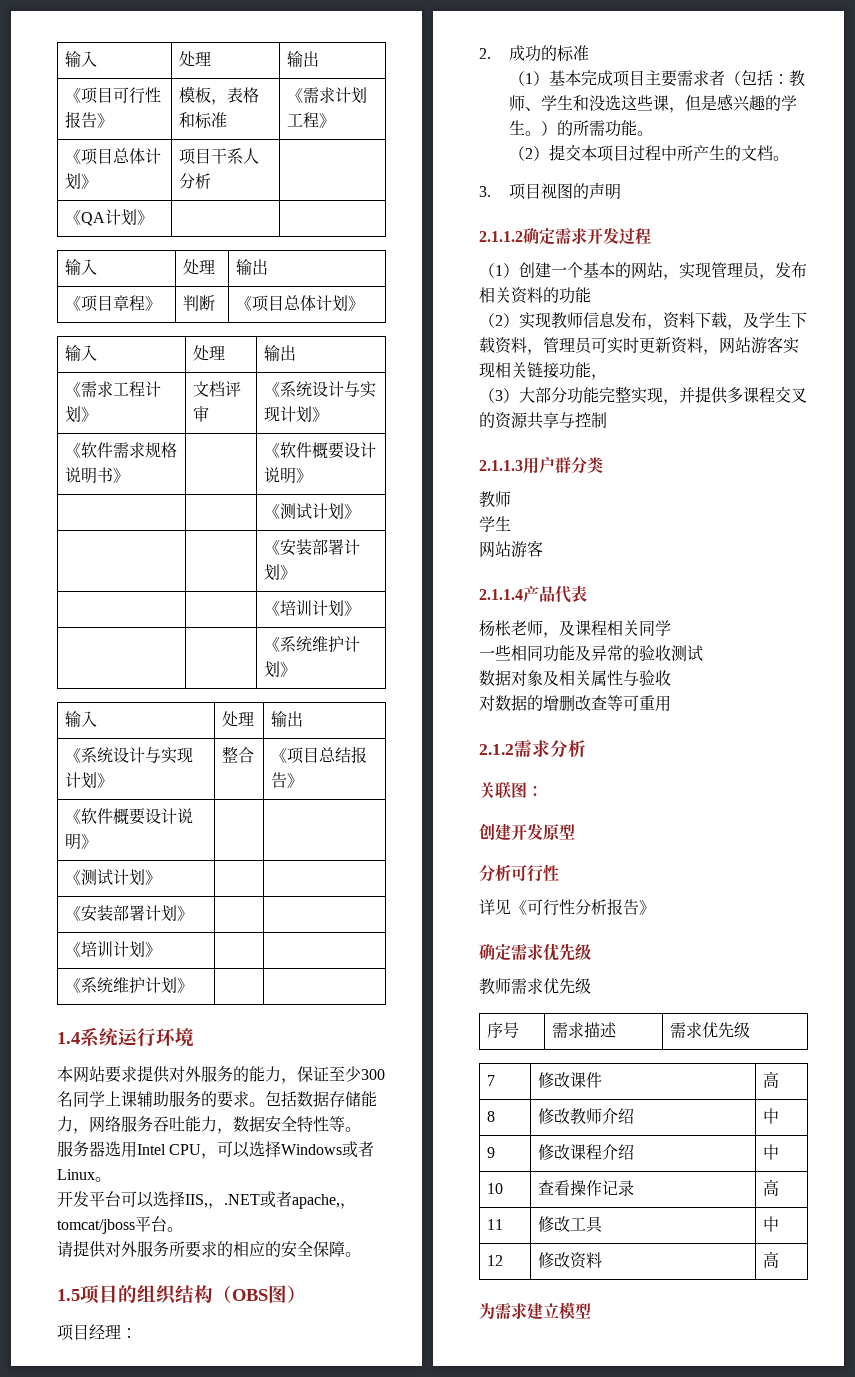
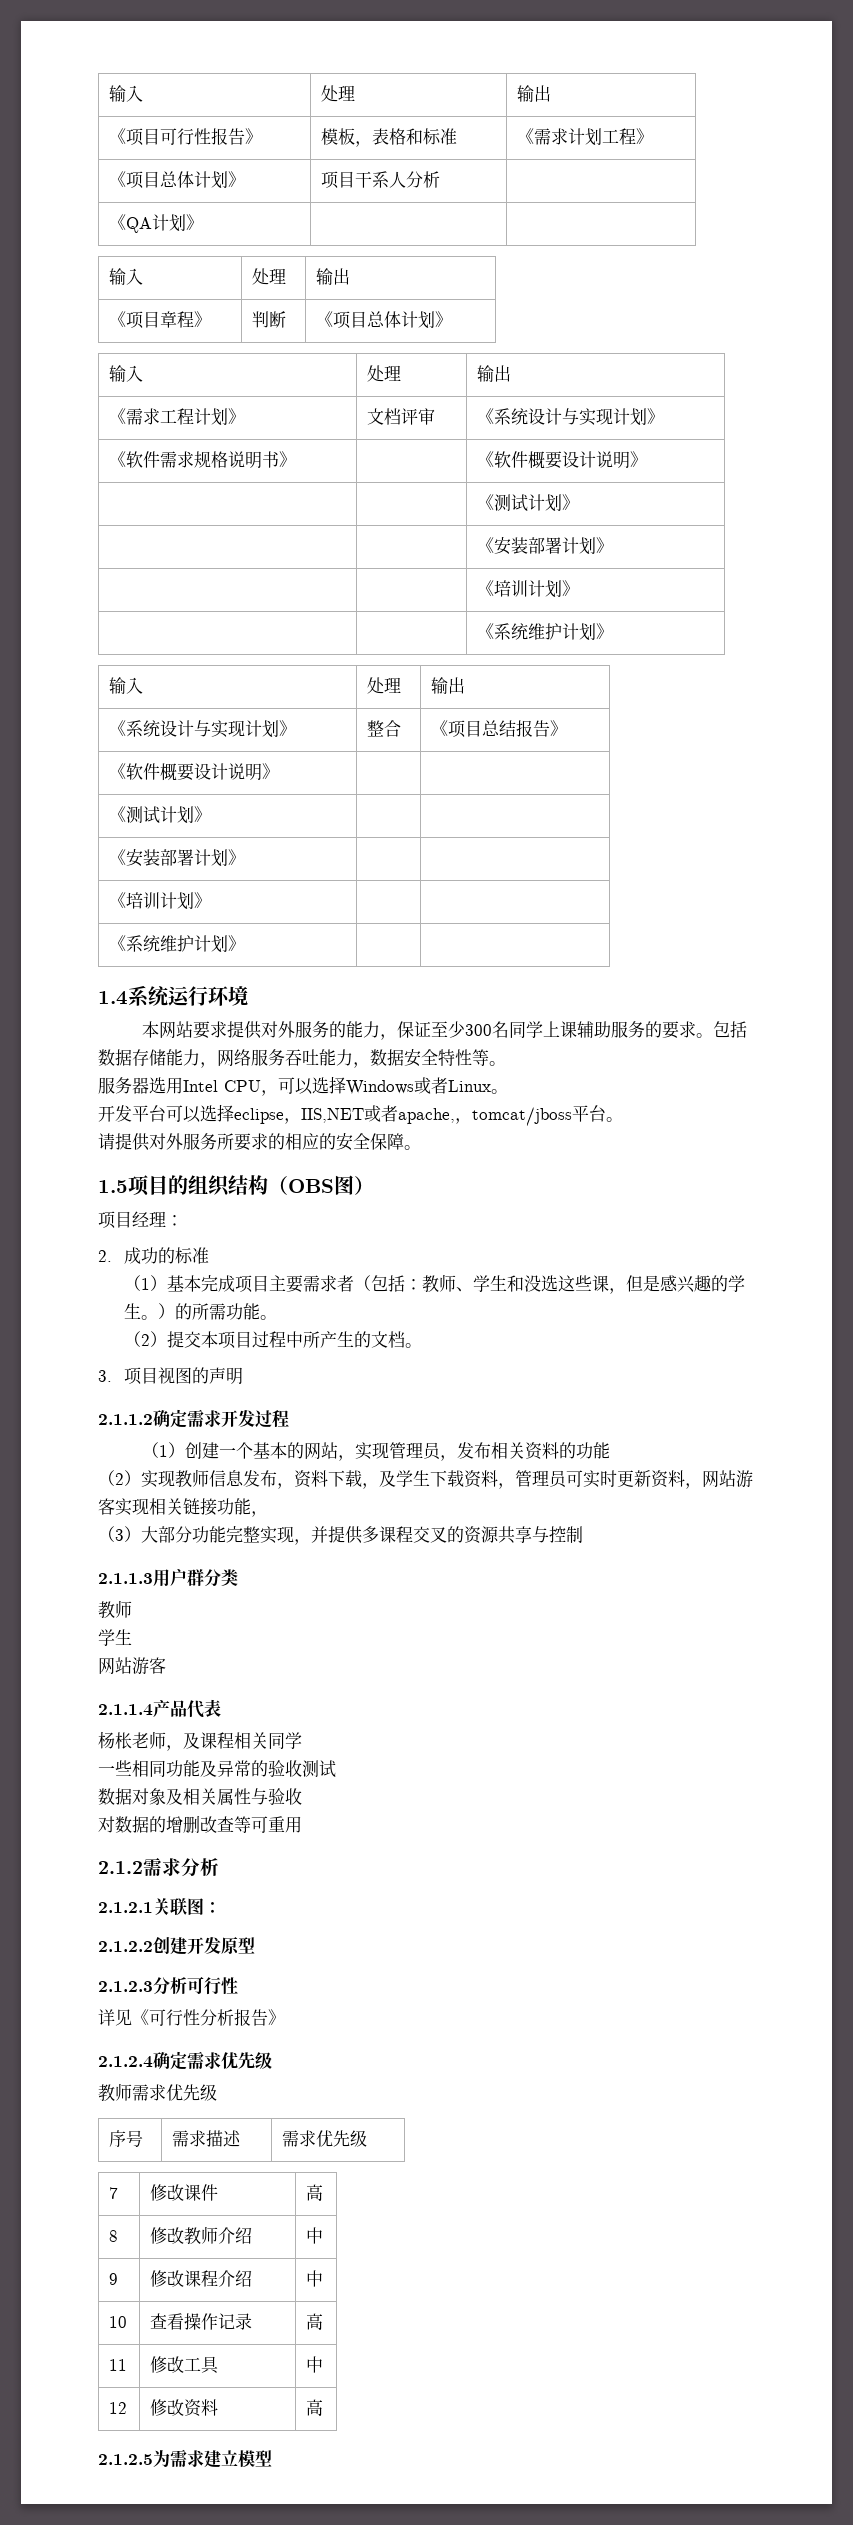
[185,1194,260,1209] IIS,，.NET -> [234,1108,364,1124] eclipse，IIS,NET
(586, 748) none -> [98,1902,153,1913] 2.1.2.1
(543, 790) none -> [98,1941,153,1952] 2.1.2.2
(575, 832) none -> [98,1981,153,1992] 2.1.2.3
(655, 907) none -> [98,2056,153,2068] 2.1.2.4
(779, 1259) none -> [98,2454,153,2465] 2.1.2.5

